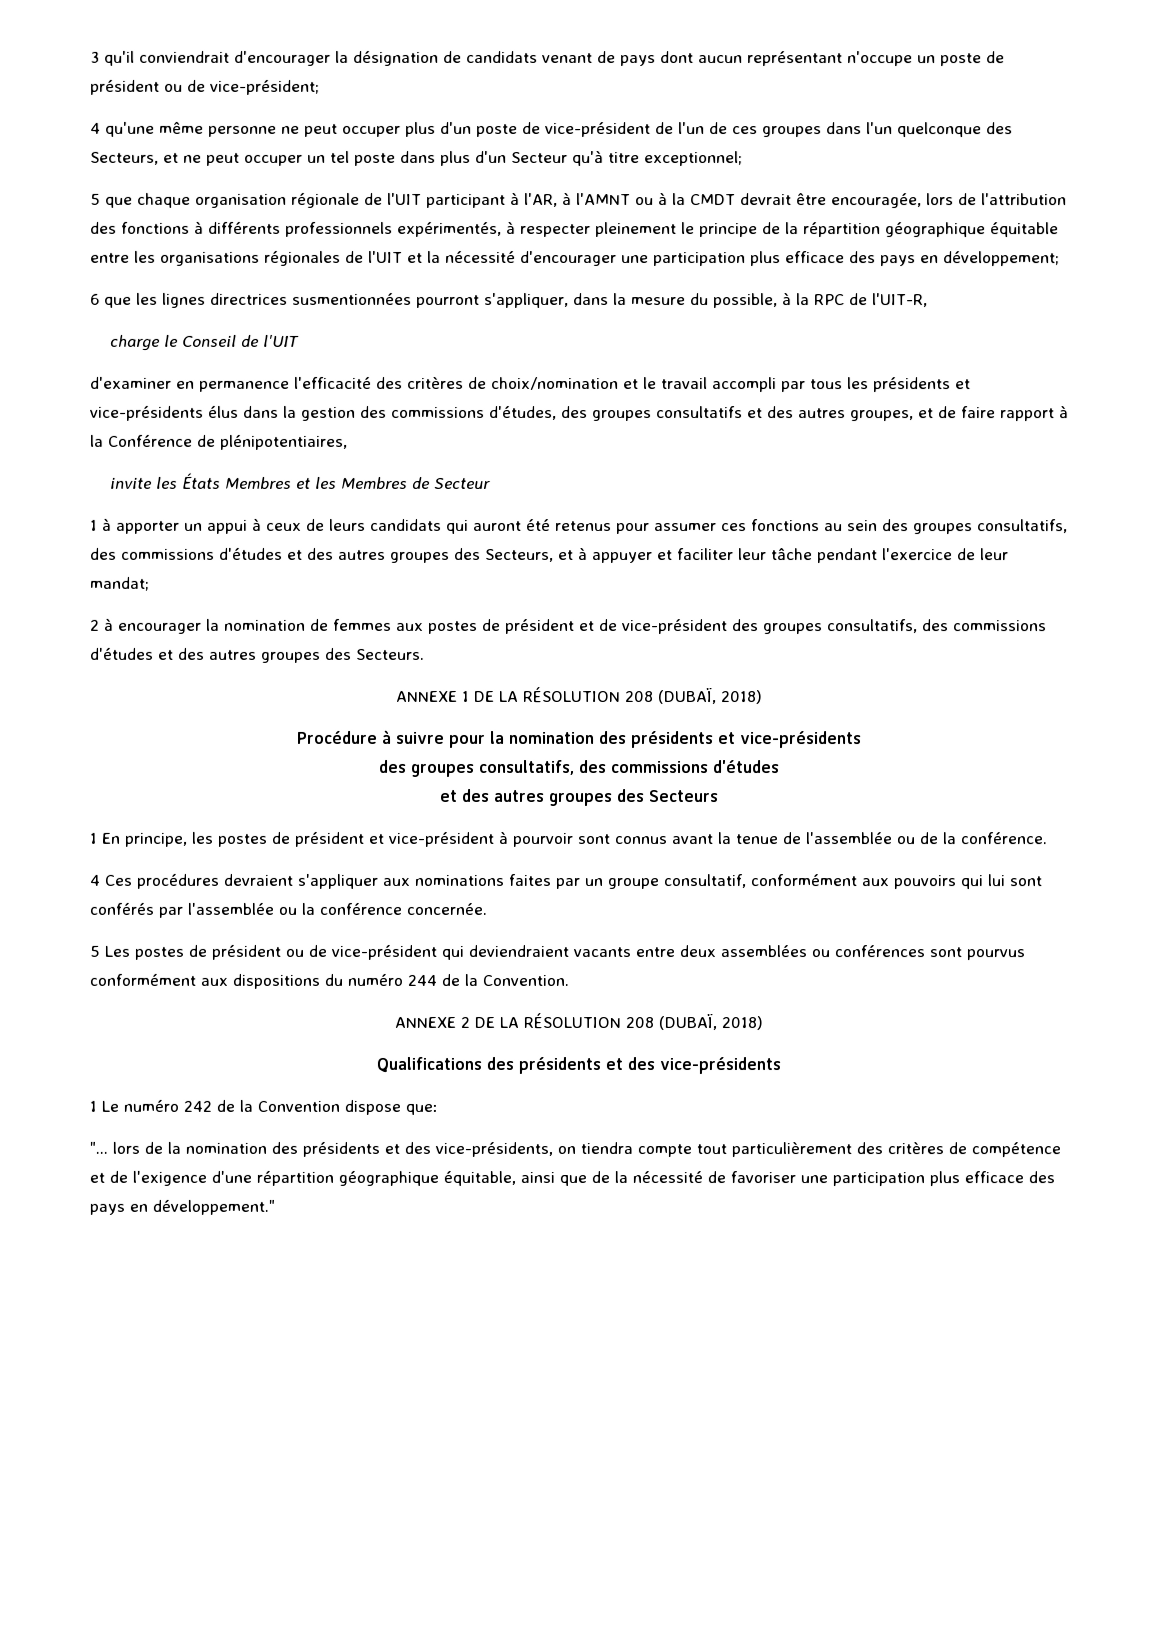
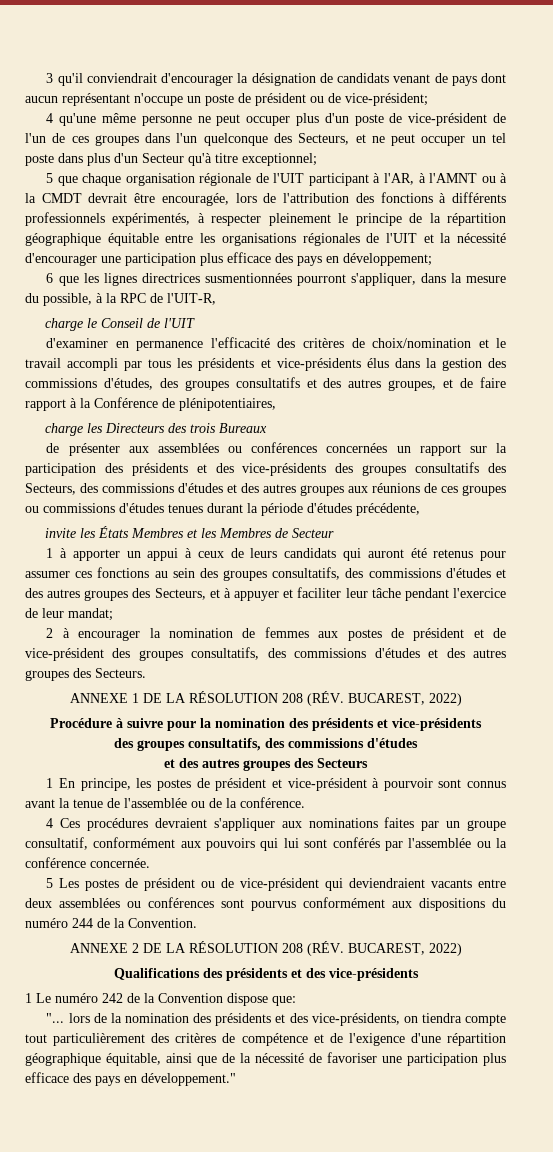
(348, 442) none -> [45,423,268,436] [46,442,508,456] [25,462,507,476] [25,483,506,496] [25,503,420,516] // charge les Directeurs des trois Bureaux // de présenter aux assemblées ou conférences concernées un rapport sur la participation des présidents et des vice-présidents des groupes consultatifs des Secteurs, des commissions d'études et des autres groupes aux réunions de ces groupes ou commissions d'études tenues durant la période d'études précédente,
[658,687,763,705] (DUBAÏ, 2018) -> [306,691,462,706] (RÉV. BUCAREST, 2022)
[658,1013,763,1031] (DUBAÏ, 2018) -> [306,941,462,956] (RÉV. BUCAREST, 2022)

